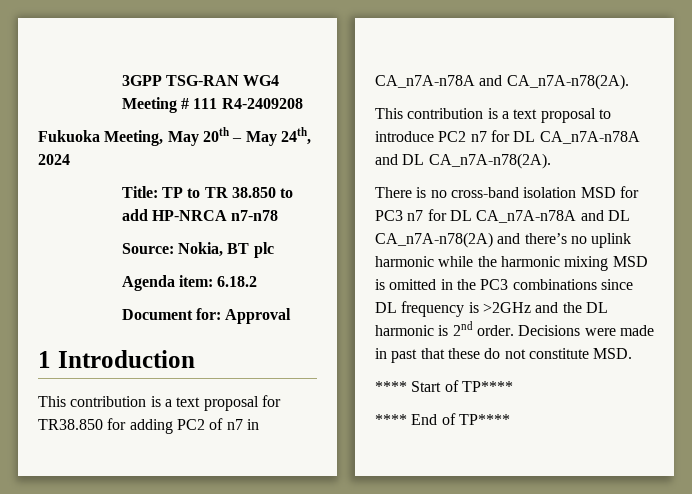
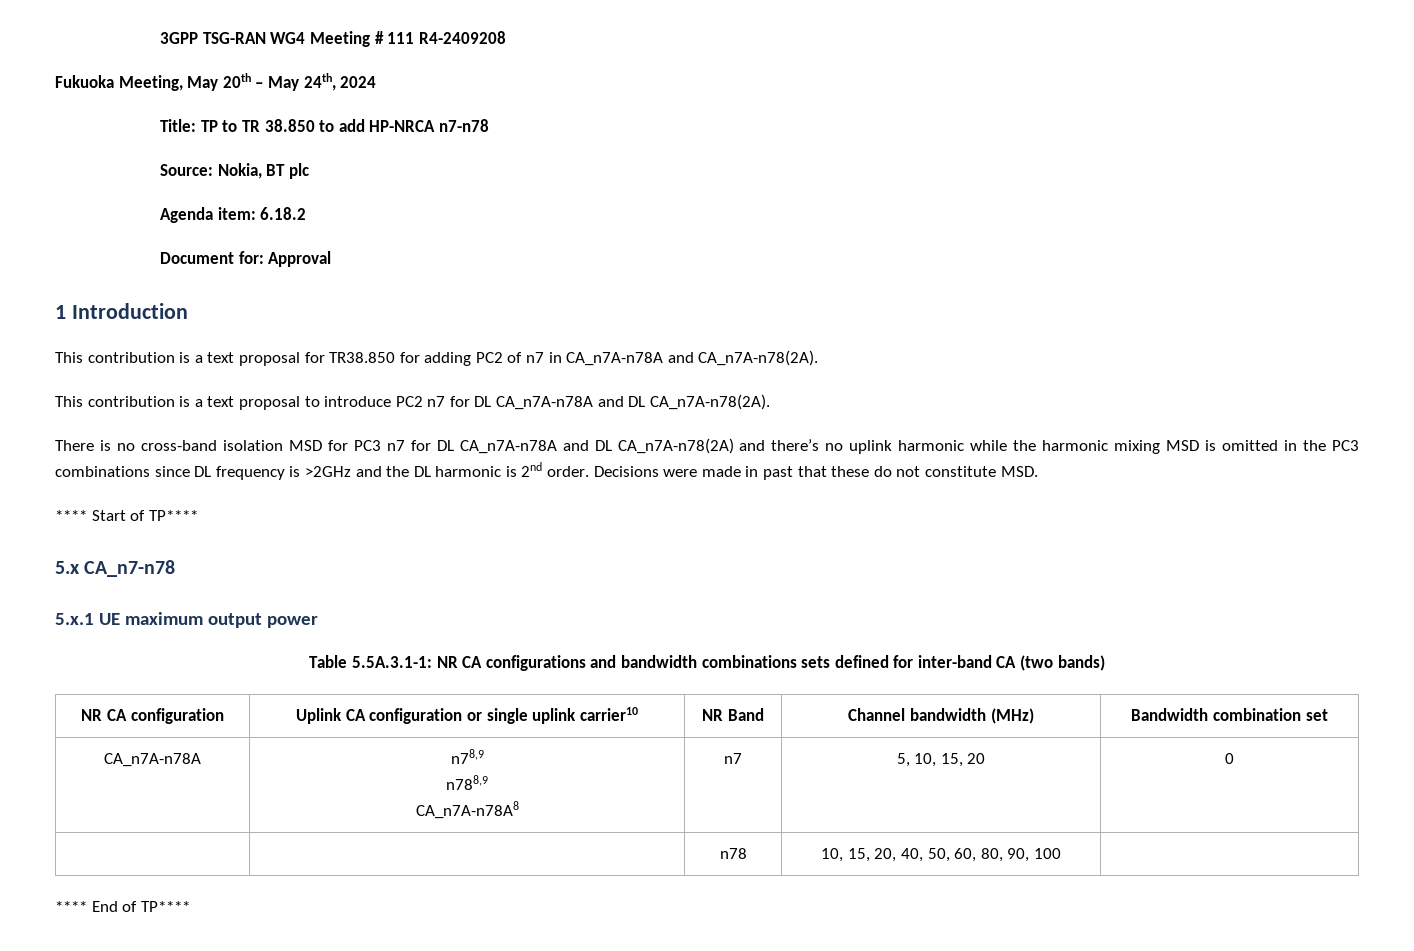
(513, 386) none -> [55,560,176,577] [55,612,318,628] [309,655,1105,671] [81,708,224,724] [296,707,638,724] [702,708,764,721] [848,708,1034,724] [1131,708,1328,721] [104,753,201,767] [450,749,484,764] [446,775,489,790] [415,801,519,819] [724,753,742,764] [896,753,986,767] [1225,753,1234,764] [719,848,747,859] [821,848,1061,862] // 5.x CA_n7-n78 // 5.x.1 UE maximum output power // Table 5.5A.3.1-1: NR CA configurations and bandwidth combinations sets defined for inter-band CA (two bands) // NR CA configuration | Uplink CA configuration or single uplink carrier10 | NR Band | Channel bandwidth (MHz) | Bandwidth combination set // CA_n7A-n78A | n78,9 // n788,9 // CA_n7A-n78A8 | n7 | 5, 10, 15, 20 | 0 // | | n78 | 10, 15, 20, 40, 50, 60, 80, 90, 100 |

